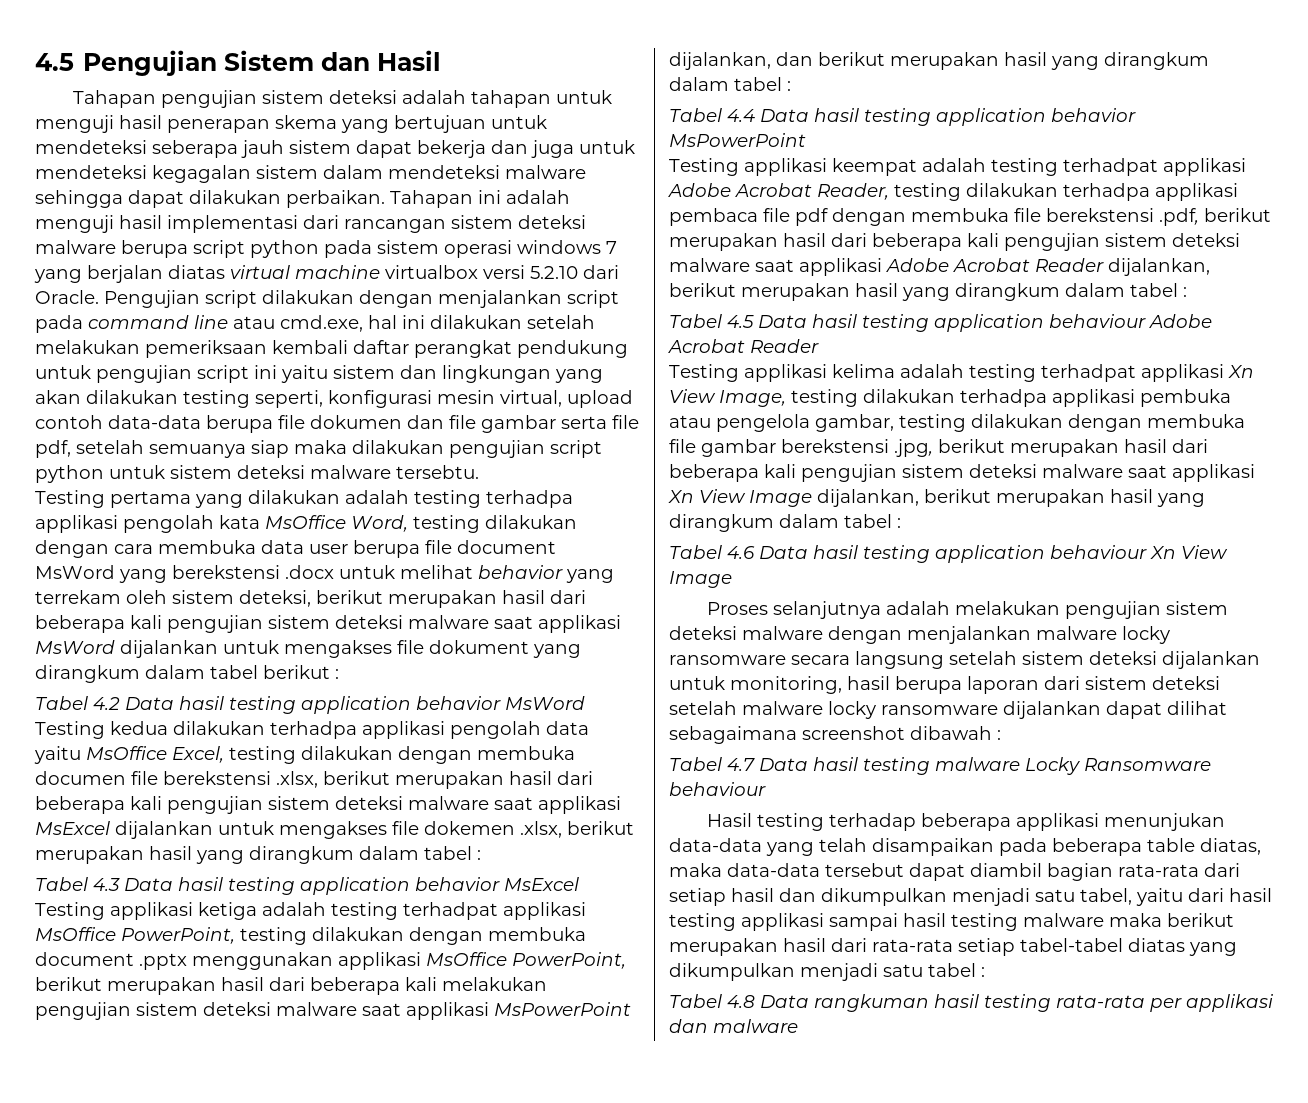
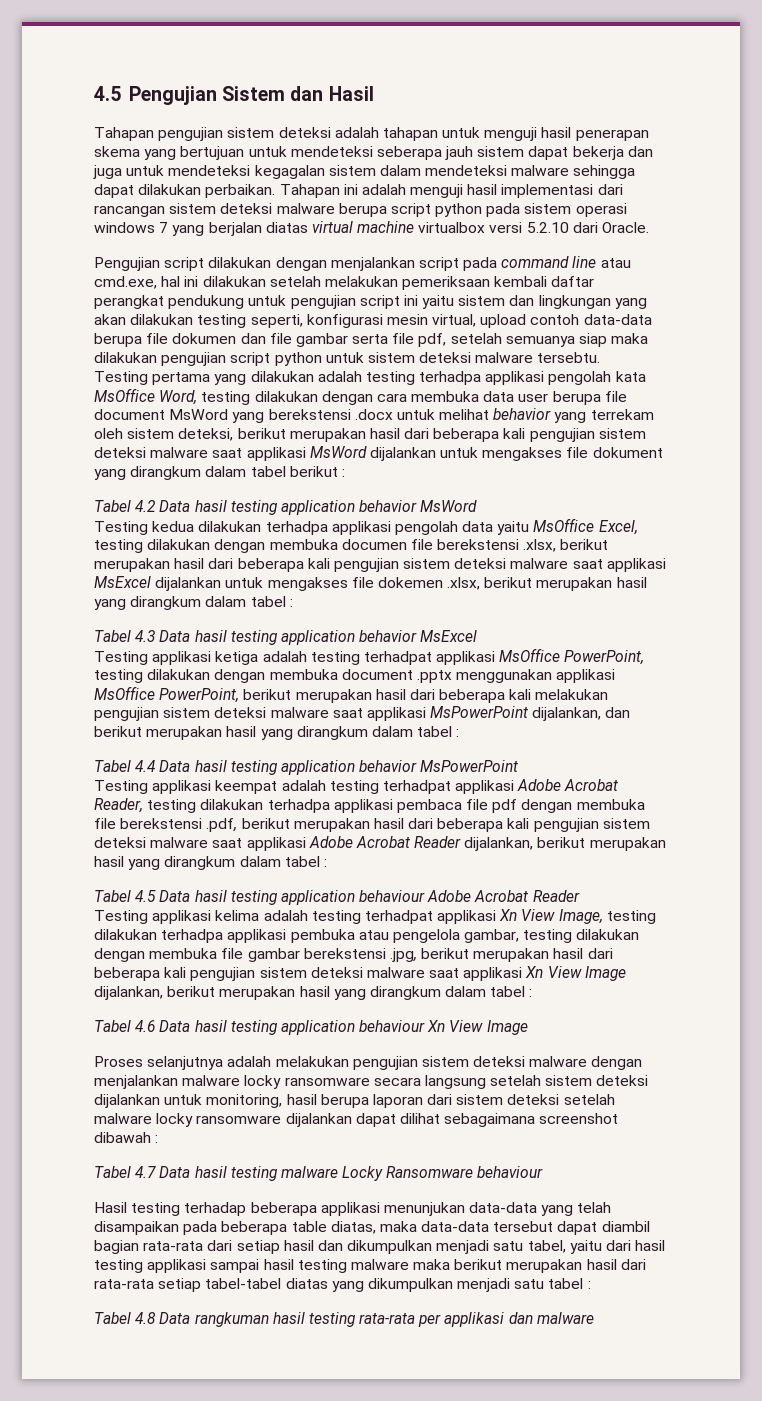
(99, 297) none -> (650, 227) //

